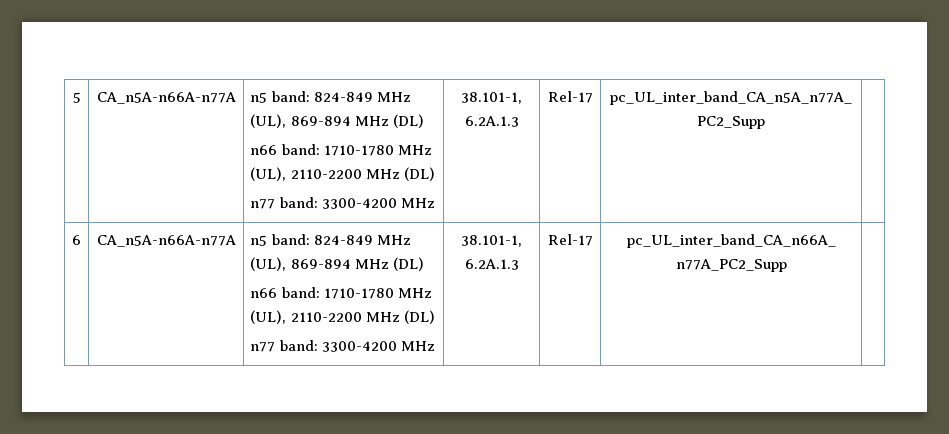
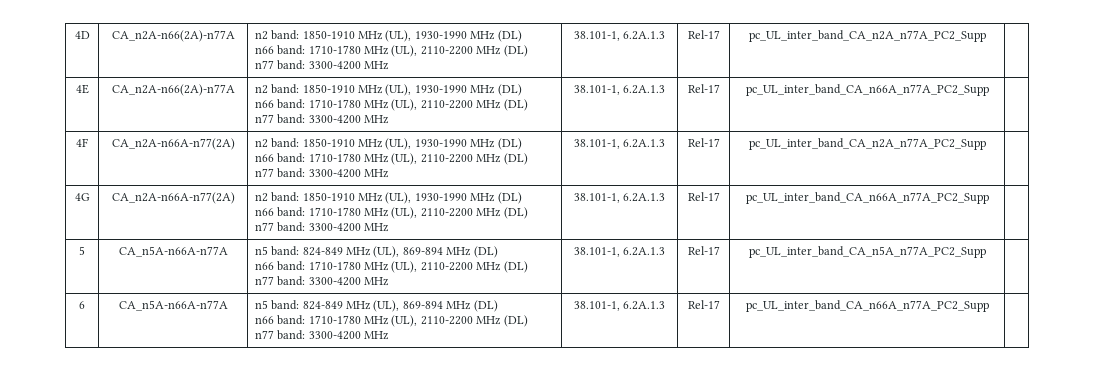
(72, 97) none -> [74,31,90,39] [111,30,235,42] [254,30,522,42] [254,45,528,57] [254,60,390,70] [573,31,666,41] [687,30,720,39] [748,30,986,42] [75,84,89,94] [111,84,235,96] [254,84,522,96] [254,99,528,111] [254,114,390,124] [573,85,666,95] [687,84,720,93] [745,84,989,96] [76,138,88,147] [111,138,235,150] [254,138,522,150] [254,153,528,165] [254,168,390,178] [573,139,666,149] [687,138,720,147] [748,138,986,150] [74,193,90,201] [111,192,235,204] [254,192,522,204] [254,207,528,219] [254,222,390,232] [573,193,666,203] [687,192,720,201] [745,192,989,204] 4D | CA_n2A-n66(2A)-n77A | n2 band: 1850-1910 MHz (UL), 1930-1990 MHz (DL) // n66 band: 1710-1780 MHz (UL), 2110-2200 MHz (DL) // n77 band: 3300-4200 MHz | 38.101-1, 6.2A.1.3 | Rel-17 | pc_UL_inter_band_CA_n2A_n77A_PC2_Supp | // 4E | CA_n2A-n66(2A)-n77A | n2 band: 1850-1910 MHz (UL), 1930-1990 MHz (DL) // n66 band: 1710-1780 MHz (UL), 2110-2200 MHz (DL) // n77 band: 3300-4200 MHz | 38.101-1, 6.2A.1.3 | Rel-17 | pc_UL_inter_band_CA_n66A_n77A_PC2_Supp | // 4F | CA_n2A-n66A-n77(2A) | n2 band: 1850-1910 MHz (UL), 1930-1990 MHz (DL) // n66 band: 1710-1780 MHz (UL), 2110-2200 MHz (DL) // n77 band: 3300-4200 MHz | 38.101-1, 6.2A.1.3 | Rel-17 | pc_UL_inter_band_CA_n2A_n77A_PC2_Supp | // 4G | CA_n2A-n66A-n77(2A) | n2 band: 1850-1910 MHz (UL), 1930-1990 MHz (DL) // n66 band: 1710-1780 MHz (UL), 2110-2200 MHz (DL) // n77 band: 3300-4200 MHz | 38.101-1, 6.2A.1.3 | Rel-17 | pc_UL_inter_band_CA_n66A_n77A_PC2_Supp | //

